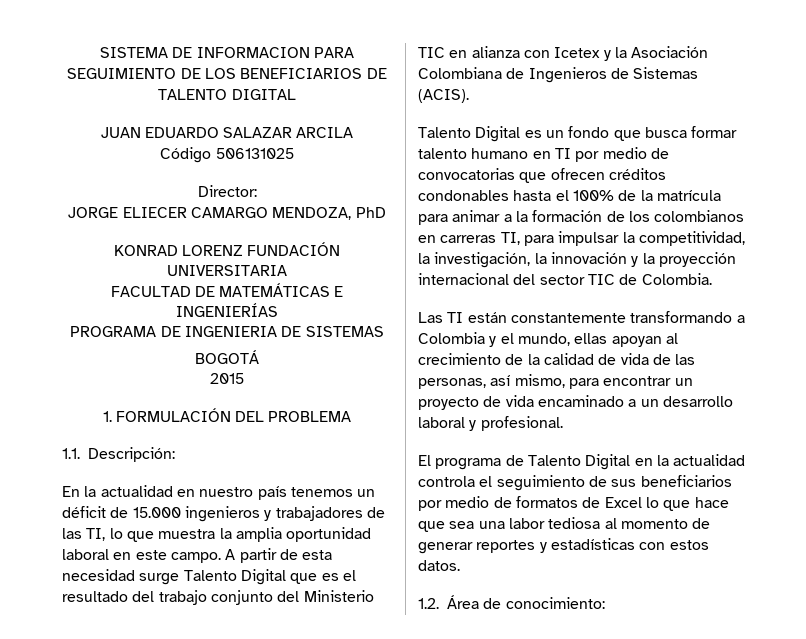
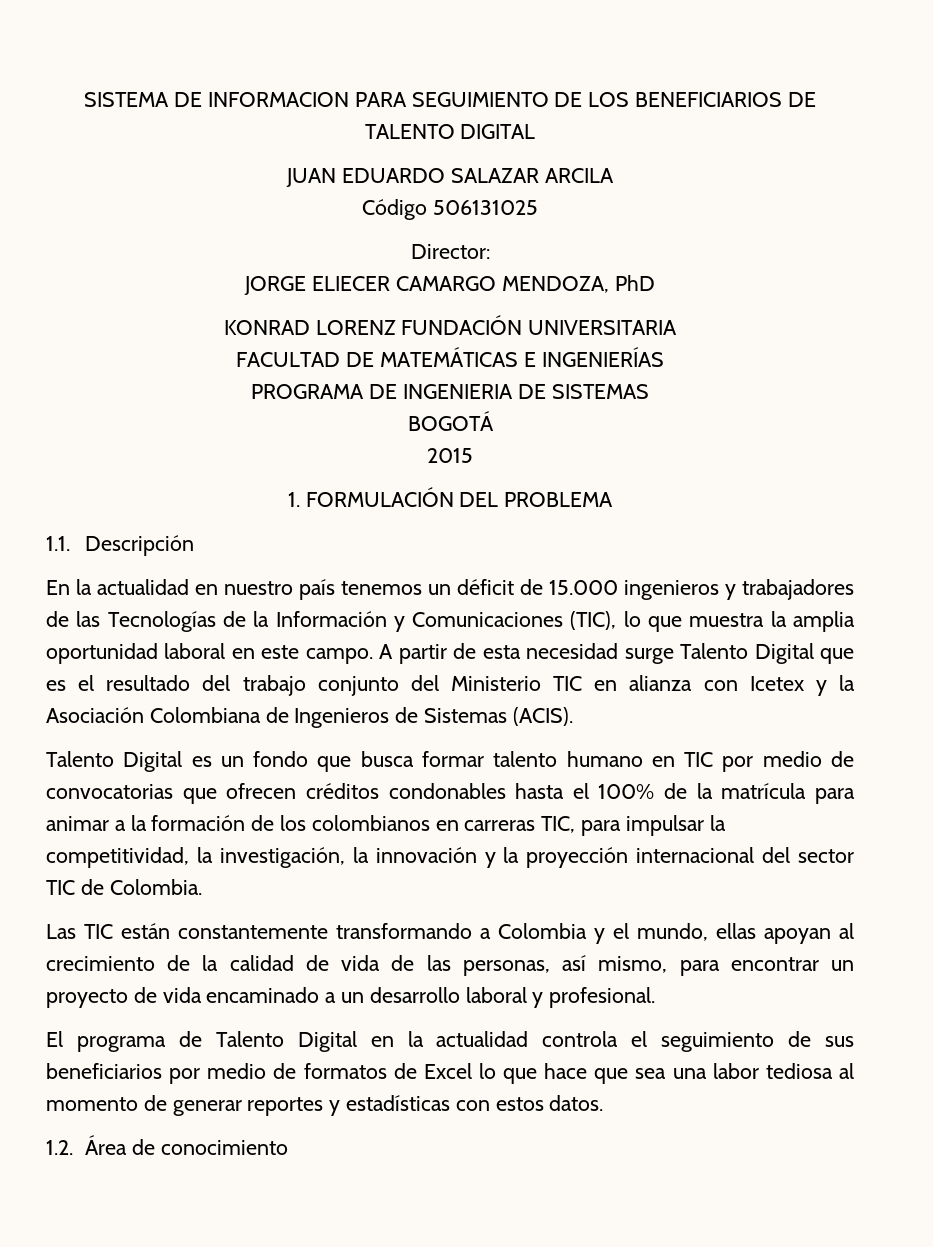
[88,447,176,462] Descripción: -> [85,535,195,556] Descripción
[86,528,106,541] TI, -> [107,611,617,632] Tecnologías de la Información y Comunicaciones (TIC),
[554,148,571,159] TI -> [684,752,714,767] TIC
[500,232,520,245] TI, -> [541,816,576,833] TIC,
[447,312,464,323] TI -> [84,924,113,939] TIC
[505,597,605,609] conocimiento: -> [160,1140,288,1155] conocimiento

